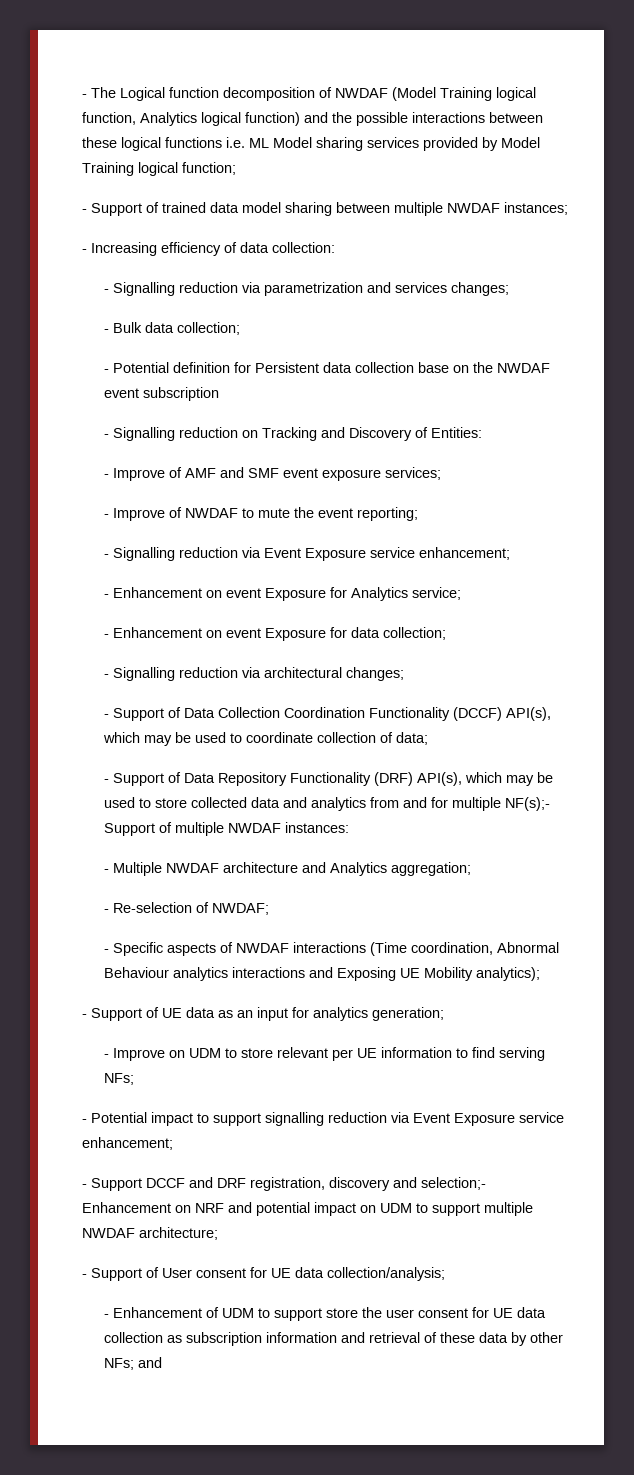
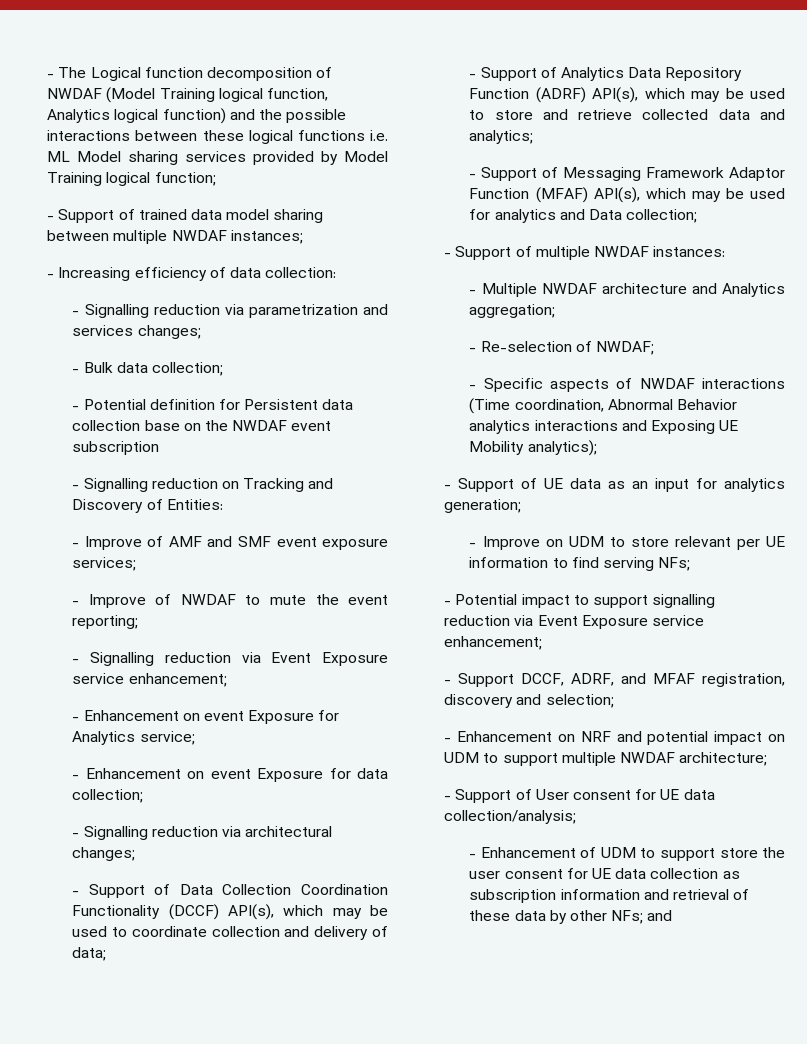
(376, 737) none -> [284,926,369,940] and delivery
(181, 777) none -> [561,67,625,81] Analytics
[289,772,413,786] Functionality (DRF) -> [469,87,586,103] Function (ADRF)
(187, 803) none -> [542,109,633,120] and retrieve
[310,797,550,811] analytics from and for multiple NF(s);- -> [469,130,534,144] [469,167,785,181] [469,187,785,203] [469,209,698,223] [444,253,452,257] analytics; // - Support of Messaging Framework Adaptor Function (MFAF) API(s), which may be used for analytics and Data collection; // -
[103,967,169,978] Behaviour -> [677,399,738,410] Behavior
[145,1177,246,1188] DCCF and DRF -> [521,673,696,686] DCCF, ADRF, and MFAF
[420,1177,486,1190] selection;- -> [545,694,614,708] [444,738,452,742] selection; // -

